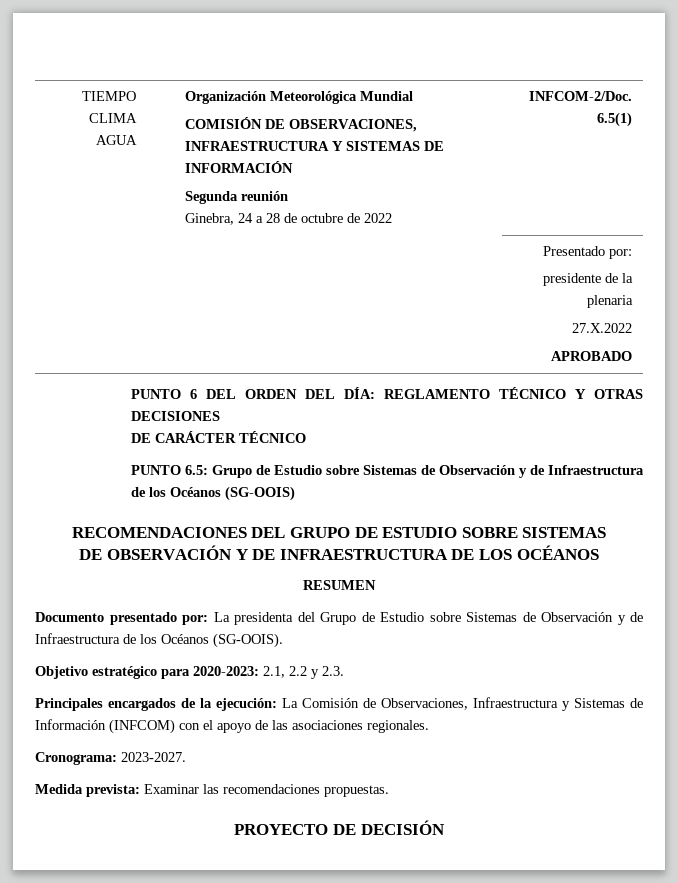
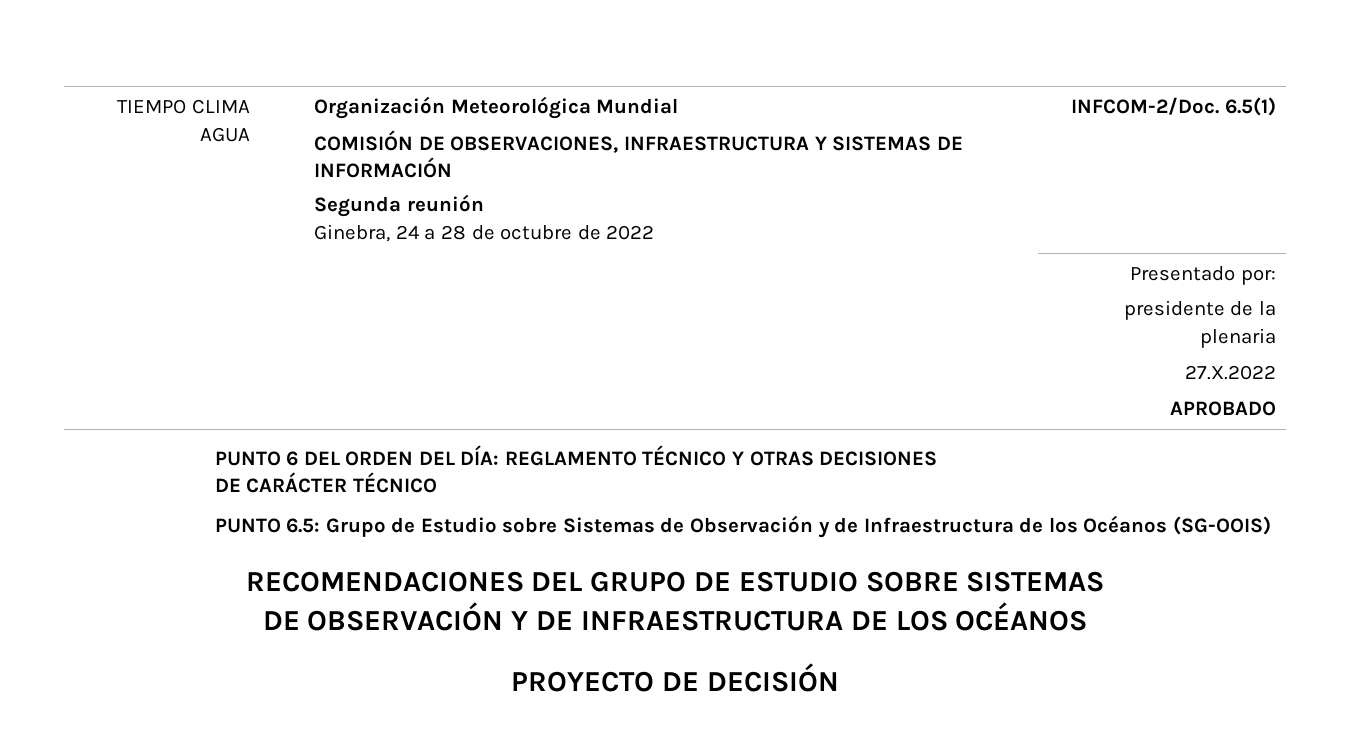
[303,580,376,590] [35,612,643,625] [35,633,283,648] [35,666,344,679] [35,697,643,711] [35,719,429,734] [35,752,186,765] [35,784,389,797] // RESUMEN // Documento presentado por: La presidenta del Grupo de Estudio sobre Sistemas de Observación y de Infraestructura de los Océanos (SG-OOIS). // Objetivo estratégico para 2020-2023: 2.1, 2.2 y 2.3. // Principales encargados de la ejecución: La Comisión de Observaciones, Infraestructura y Sistemas de Información (INFCOM) con el apoyo de las asociaciones regionales. // Cronograma: 2023-2027. // Medida prevista: Examinar las recomendaciones propuestas. -> (1088, 616) none

